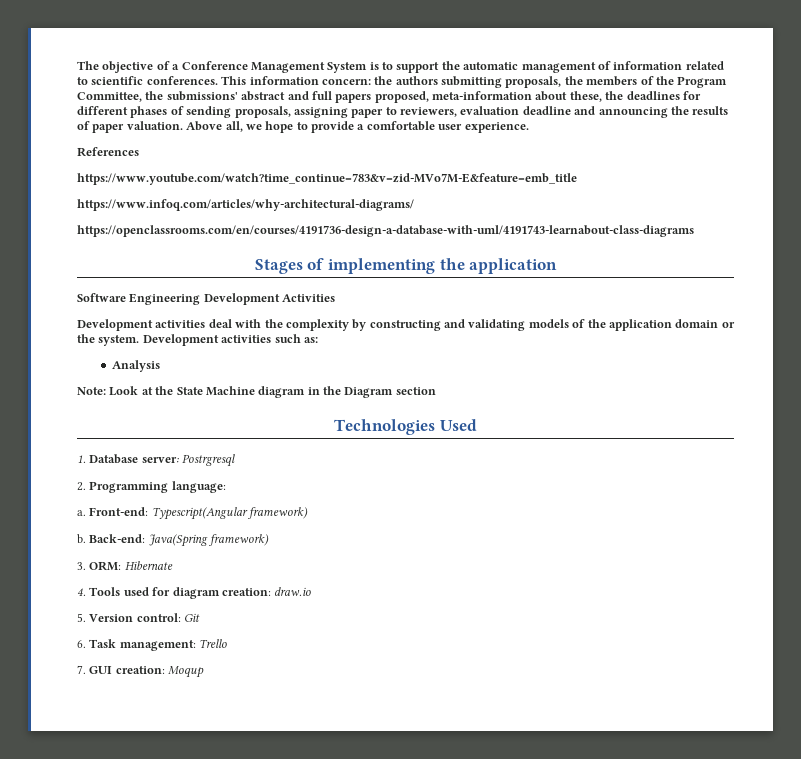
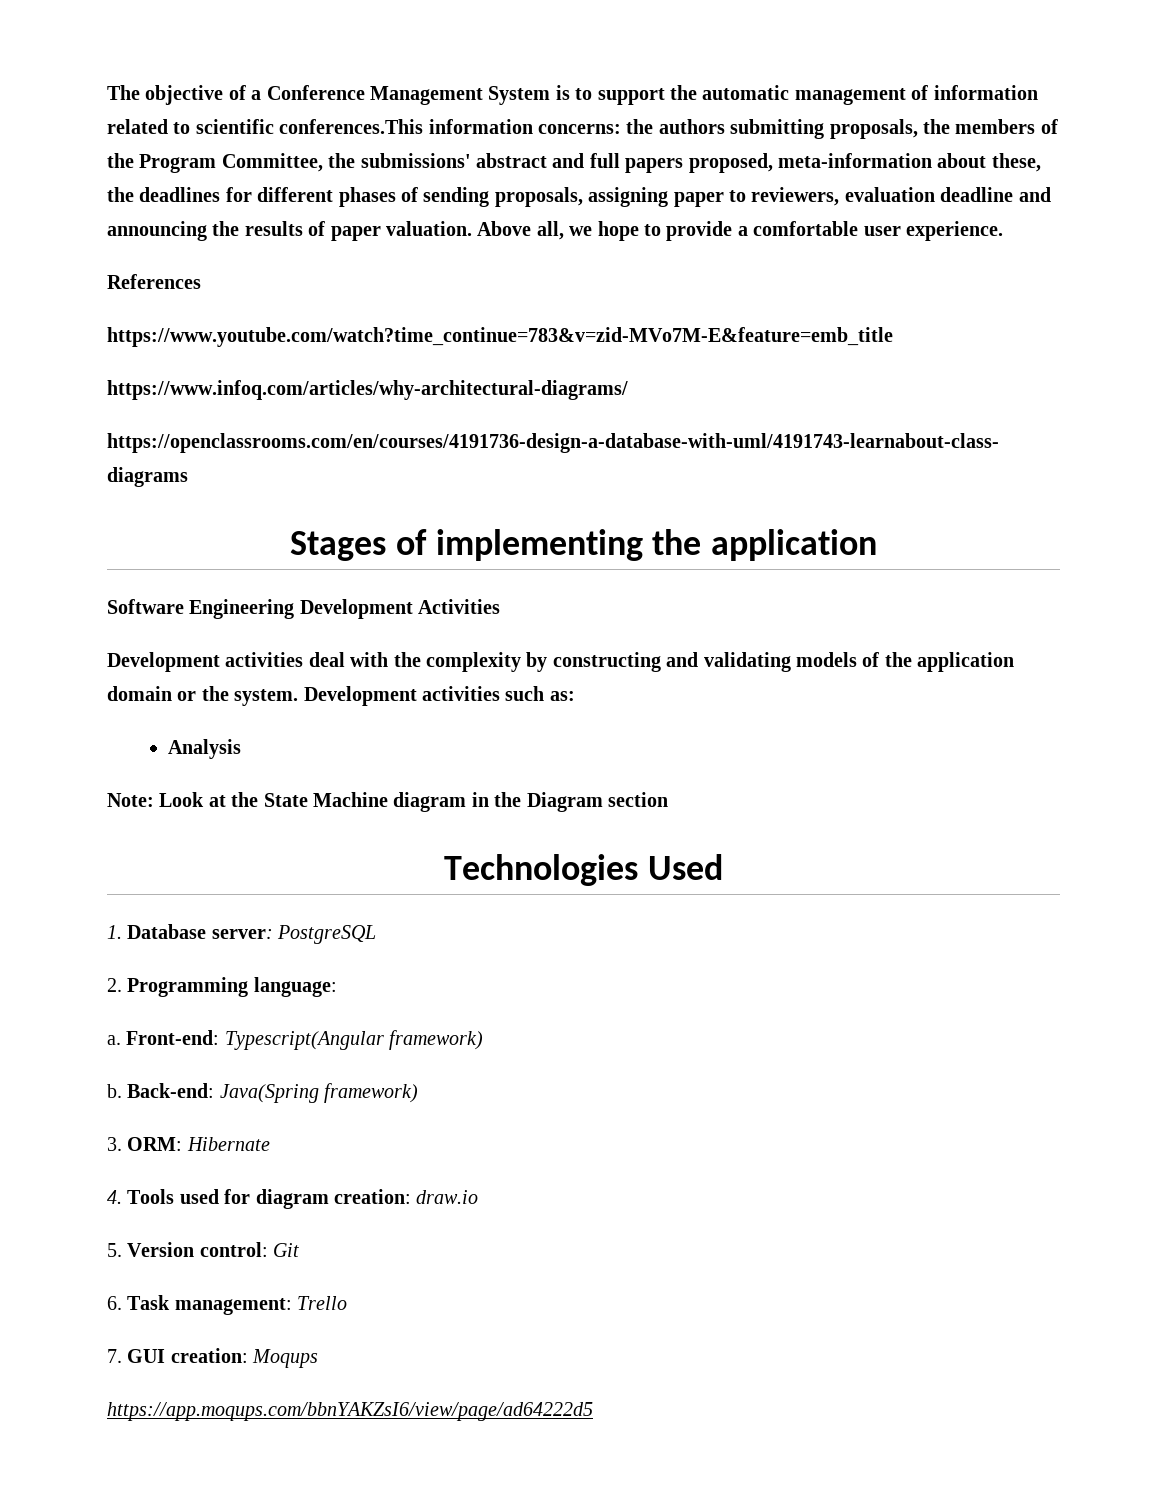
[146,76,371,85] conferences. This information concern: -> [279,119,621,134] conferences.This information concerns:
[182,454,236,467] Postrgresql -> [277,925,377,944] PostgreSQL
[168,666,205,678] Moqup -> [252,1349,319,1368] [107,1402,593,1421] Moqups // https://app.moqups.com/bbnYAKZsI6/view/page/ad64222d5

